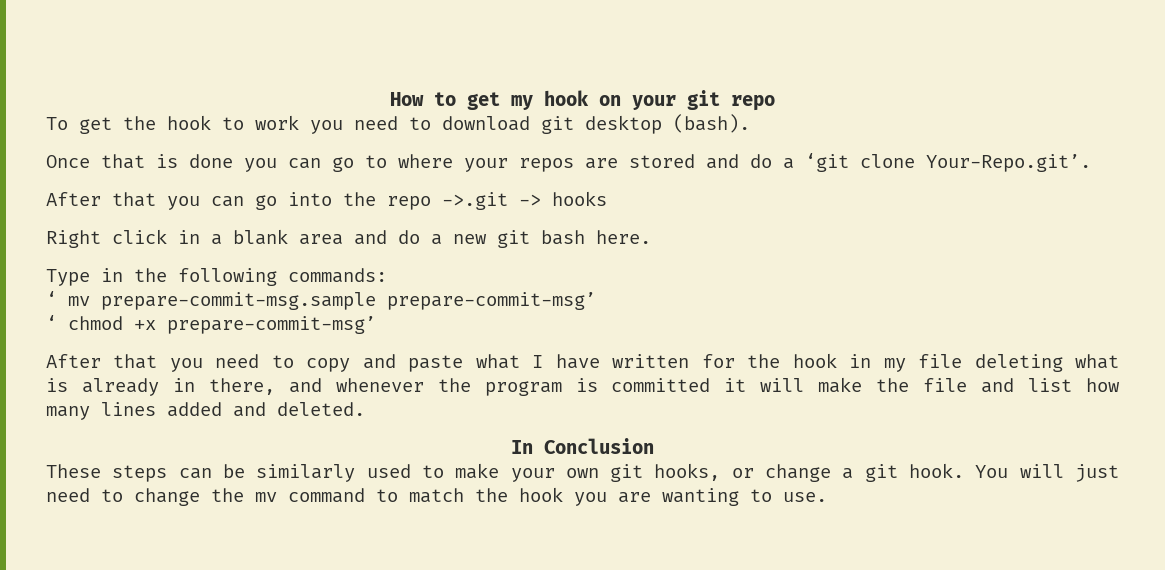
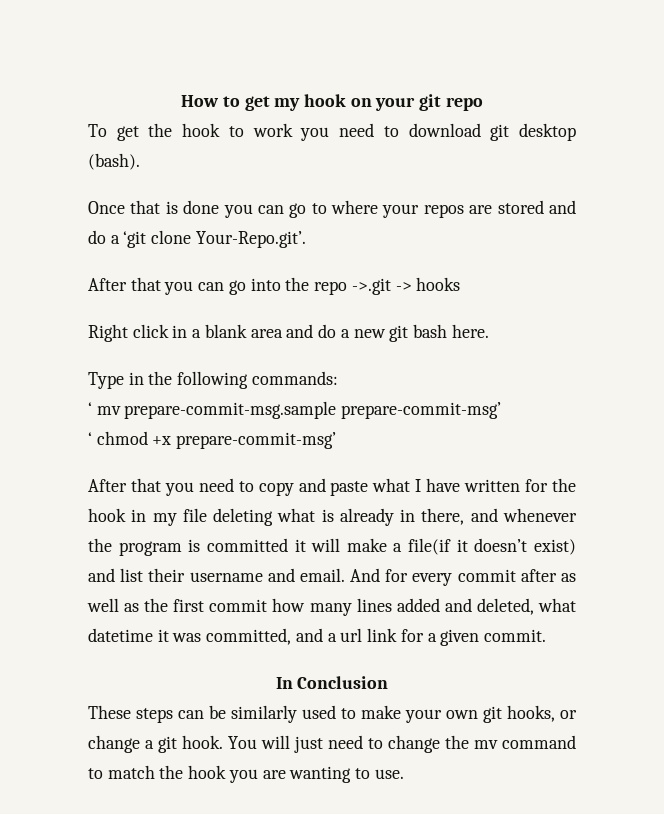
[876,378,1073,393] the file and list -> [393,538,576,555] [88,568,576,586] [87,598,268,612] a file(if it doesn’t exist) and list their username and email. And for every commit after as well as the first commit
[277,402,365,416] deleted. -> [476,598,576,615] [88,628,546,646] deleted, what datetime it was committed, and a url link for a given commit.

